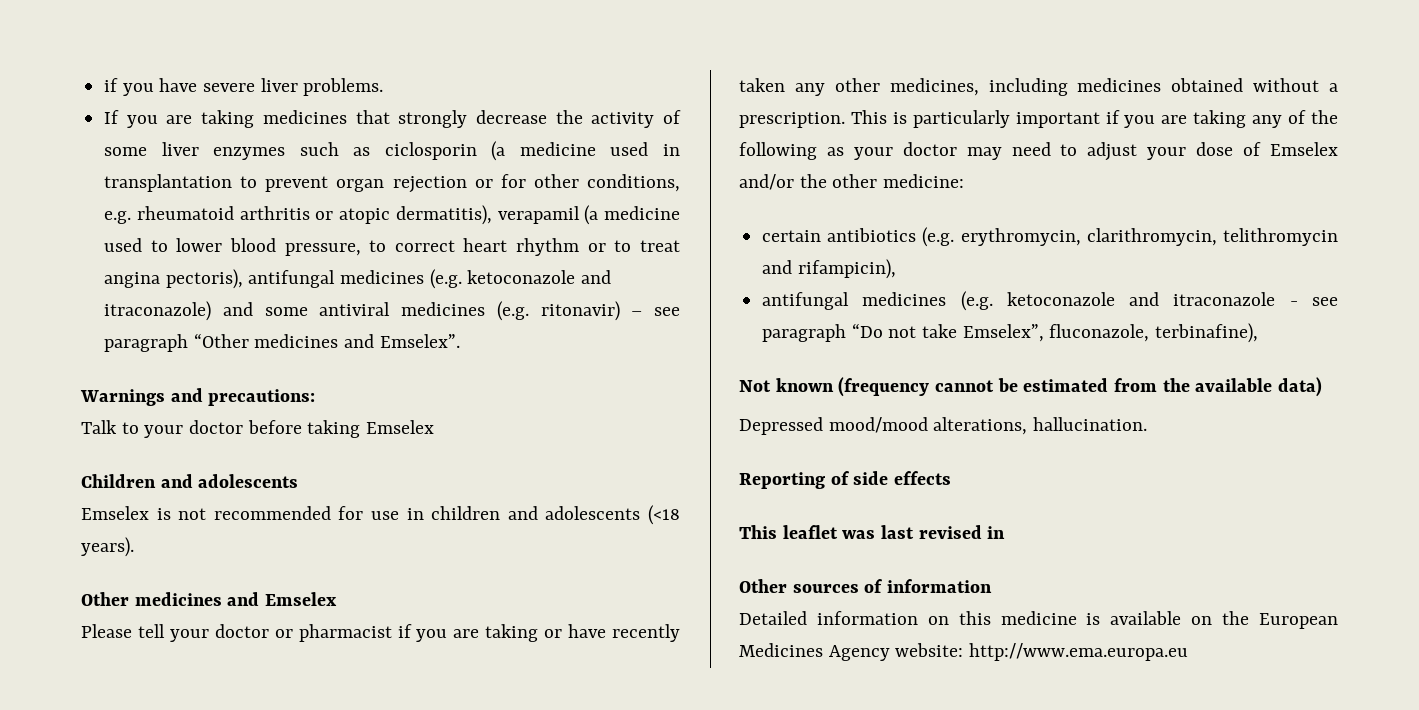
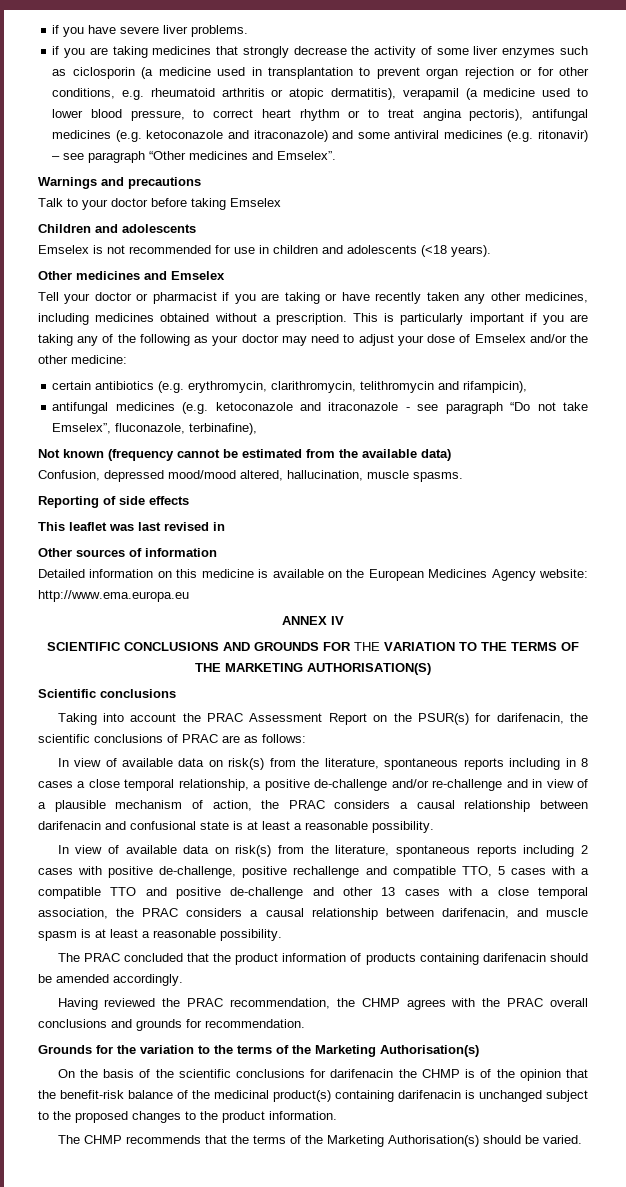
[104,110,120,124] If -> [52,46,60,55] if
[208,389,316,406] precautions: -> [128,177,201,189] precautions
[81,624,165,638] Please tell -> [38,292,59,301] Tell
[739,417,1148,435] Depressed mood/mood alterations, hallucination. -> [38,470,463,482] Confusion, depressed mood/mood altered, hallucination, muscle spasms.
(1189, 652) none -> [282,616,344,625] [47,642,579,651] [195,663,431,675] [38,689,176,698] [57,713,588,725] [38,734,306,743] [57,758,588,770] [38,779,588,791] [38,800,588,812] [38,821,434,833] [57,845,588,857] [38,866,589,878] [38,887,588,899] [38,908,589,920] [38,929,282,941] [57,953,588,965] [38,974,183,986] [57,998,588,1010] [38,1019,305,1031] [38,1045,479,1057] [57,1069,588,1081] [38,1090,588,1102] [38,1111,337,1123] [57,1135,582,1147] // ANNEX IV // SCIENTIFIC CONCLUSIONS AND GROUNDS FOR THE VARIATION TO THE TERMS OF THE MARKETING AUTHORISATION(S) // Scientific conclusions // Taking into account the PRAC Assessment Report on the PSUR(s) for darifenacin, the scientific conclusions of PRAC are as follows: // In view of available data on risk(s) from the literature, spontaneous reports including in 8 cases a close temporal relationship, a positive de-challenge and/or re-challenge and in view of a plausible mechanism of action, the PRAC considers a causal relationship between darifenacin and confusional state is at least a reasonable possibility. // In view of available data on risk(s) from the literature, spontaneous reports including 2 cases with positive de-challenge, positive rechallenge and compatible TTO, 5 cases with a compatible TTO and positive de-challenge and other 13 cases with a close temporal association, the PRAC considers a causal relationship between darifenacin, and muscle spasm is at least a reasonable possibility. // The PRAC concluded that the product information of products containing darifenacin should be amended accordingly. // Having reviewed the PRAC recommendation, the CHMP agrees with the PRAC overall conclusions and grounds for recommendation. // Grounds for the variation to the terms of the Marketing Authorisation(s) // On the basis of the scientific conclusions for darifenacin the CHMP is of the opinion that the benefit-risk balance of the medicinal product(s) containing darifenacin is unchanged subject to the proposed changes to the product information. // The CHMP recommends that the terms of the Marketing Authorisation(s) should be varied.

